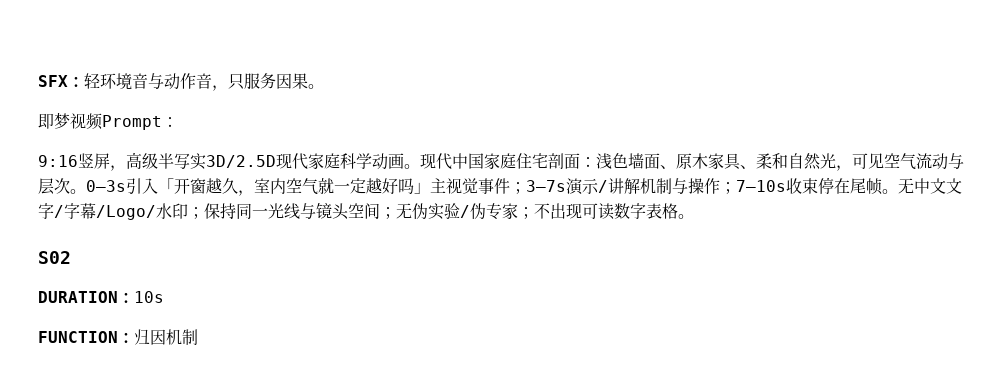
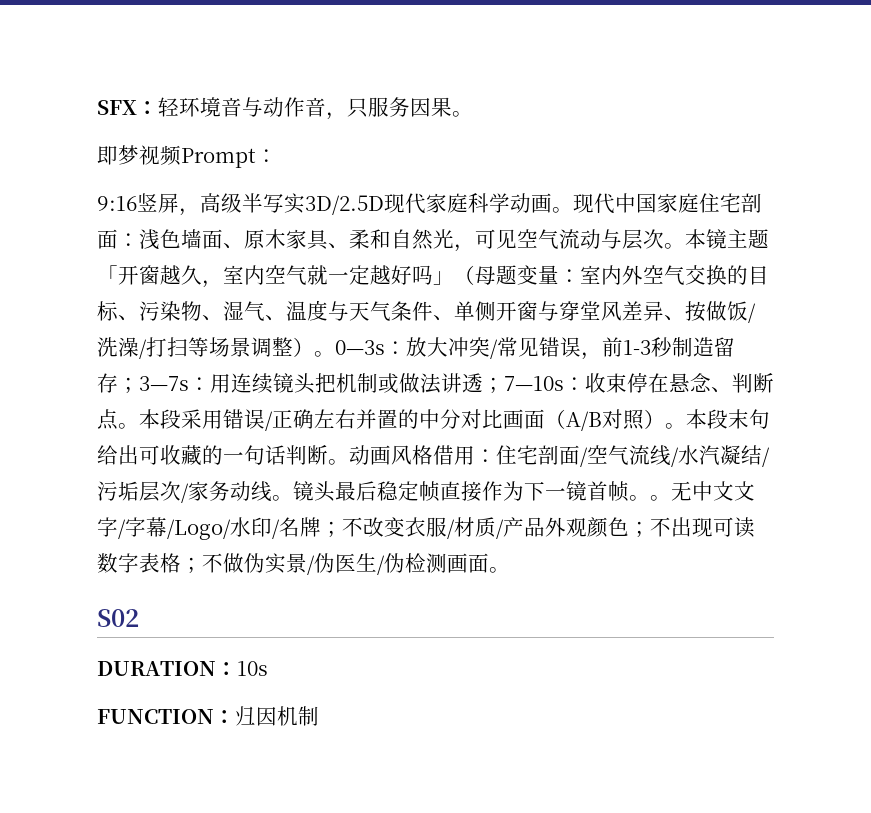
[86,178,158,195] 0—3s引入 -> [685,229,769,249] 本镜主题
[430,177,883,195] 主视觉事件；3—7s演示/讲解机制与操作；7—10s收束停在尾帧 -> [454,265,769,285] [97,300,756,323] [97,337,735,360] [97,373,774,394] [97,409,770,431] [97,445,770,467] [97,481,650,503] （母题变量：室内外空气交换的目标、污染物、湿气、温度与天气条件、单侧开窗与穿堂风差异、按做饭/洗澡/打扫等场景调整）。0—3s：放大冲突/常见错误，前1-3秒制造留存；3—7s：用连续镜头把机制或做法讲透；7—10s：收束停在悬念、判断点。本段采用错误/正确左右并置的中分对比画面（A/B对照）。本段末句给出可收藏的一句话判断。动画风格借用：住宅剖面/空气流线/水汽凝结/污垢层次/家务动线。镜头最后稳定帧直接作为下一镜首帧。
[188,202,518,220] ；保持同一光线与镜头空间；无伪实验/伪专家 -> [272,517,629,539] /名牌；不改变衣服/材质/产品外观颜色
(678, 211) none -> [181,553,489,575] ；不做伪实景/伪医生/伪检测画面

